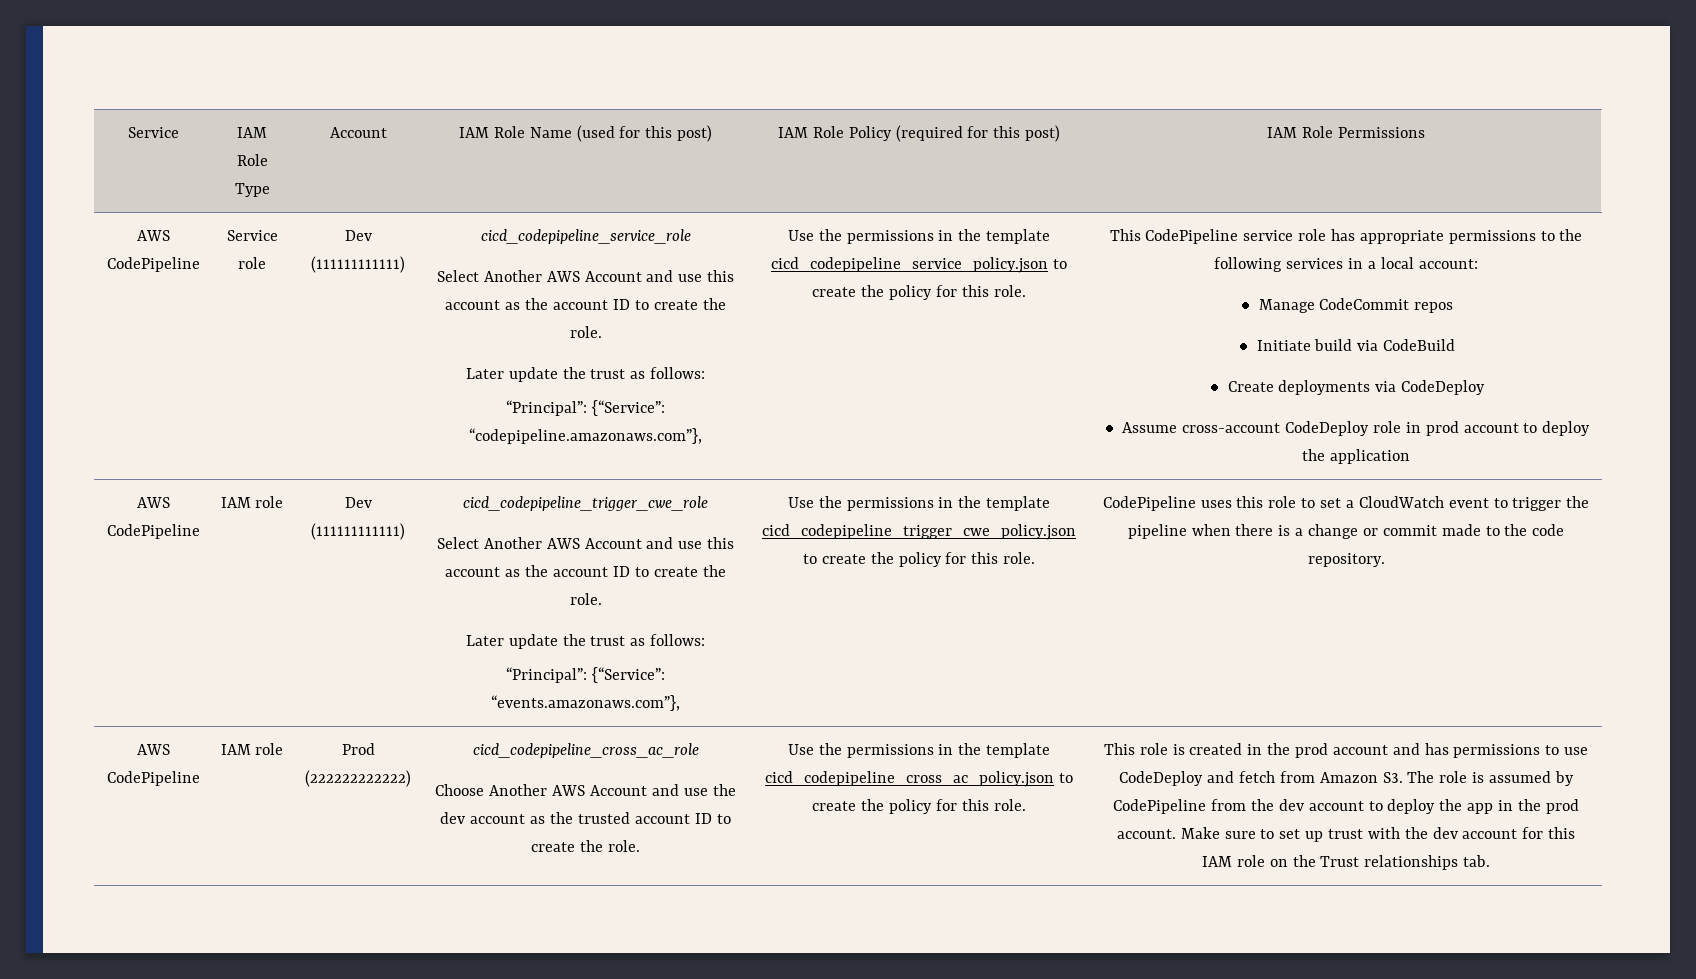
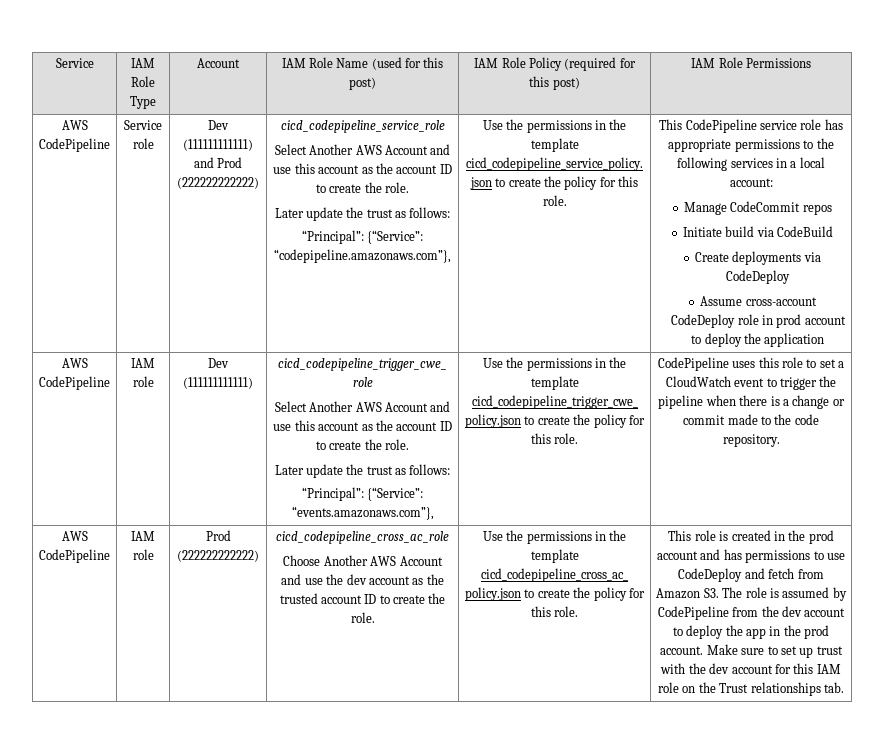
(405, 264) none -> [193,157,243,168] [177,177,259,189] and Prod (222222222222)

